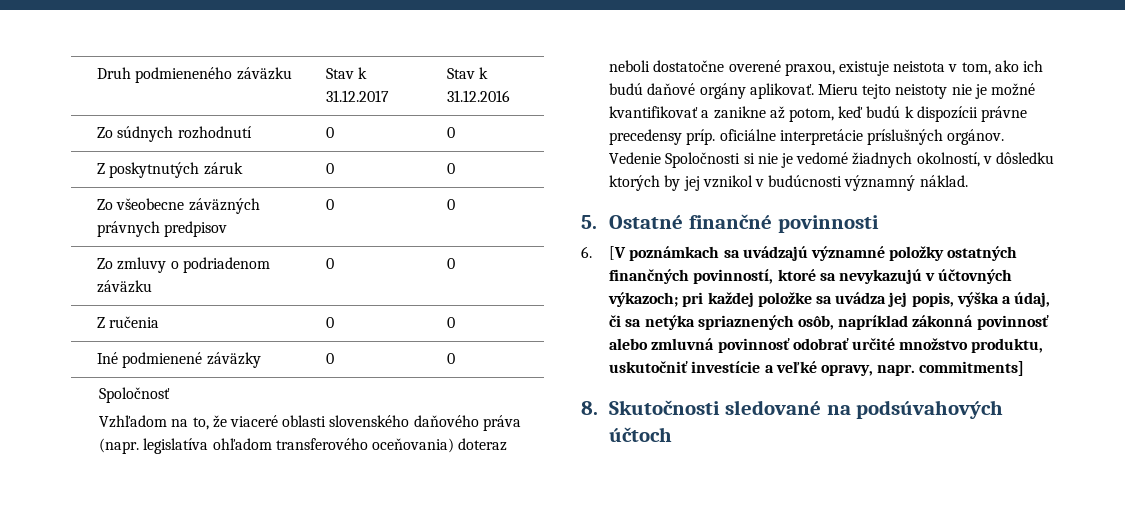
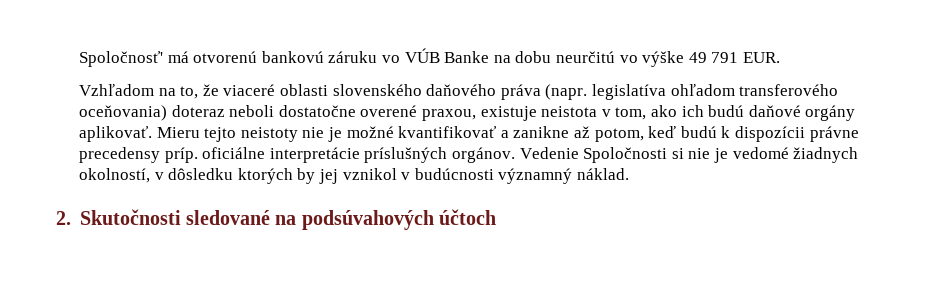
[97,67,292,83] [326,67,368,79] [326,90,390,102] [447,67,489,79] [447,90,511,102] [97,126,252,142] [326,127,335,138] [447,127,456,138] [97,162,243,178] [326,163,335,174] [447,163,456,174] [97,198,260,214] [97,221,228,237] [326,199,335,210] [447,199,456,210] [97,257,270,273] [97,280,153,293] [326,258,335,269] [447,258,456,269] [97,316,160,328] [326,317,335,328] [447,317,456,328] [97,352,261,368] [326,353,335,364] [447,353,456,364] [99,387,171,403] Druh podmieneného záväzku | Stav k 31.12.2017 | Stav k 31.12.2016 // Zo súdnych rozhodnutí | 0 | 0 // Z poskytnutých záruk | 0 | 0 // Zo všeobecne záväzných právnych predpisov | 0 | 0 // Zo zmluvy o podriadenom záväzku | 0 | 0 // Z ručenia | 0 | 0 // Iné podmienené záväzky | 0 | 0 // Spoločnosť -> [79,48,780,67] Spoločnosť' má otvorenú bankovú záruku vo VÚB Banke na dobu neurčitú vo výške 49 791 EUR.
[581,214,879,233] [581,246,1018,261] [609,269,1013,284] [608,292,1051,307] [609,315,1049,330] [609,338,1044,353] [609,361,1025,376] [581,401,598,415] 5. Ostatné finančné povinnosti // 6. [V poznámkach sa uvádzajú významné položky ostatných finančných povinností, ktoré sa nevykazujú v účtovných výkazoch; pri každej položke sa uvádza jej popis, výška a údaj, či sa netýka spriaznených osôb, napríklad zákonná povinnosť alebo zmluvná povinnosť odobrať určité množstvo produktu, uskutočniť investície a veľké opravy, napr. commitments] // 8. -> [56,211,71,225] 2.

